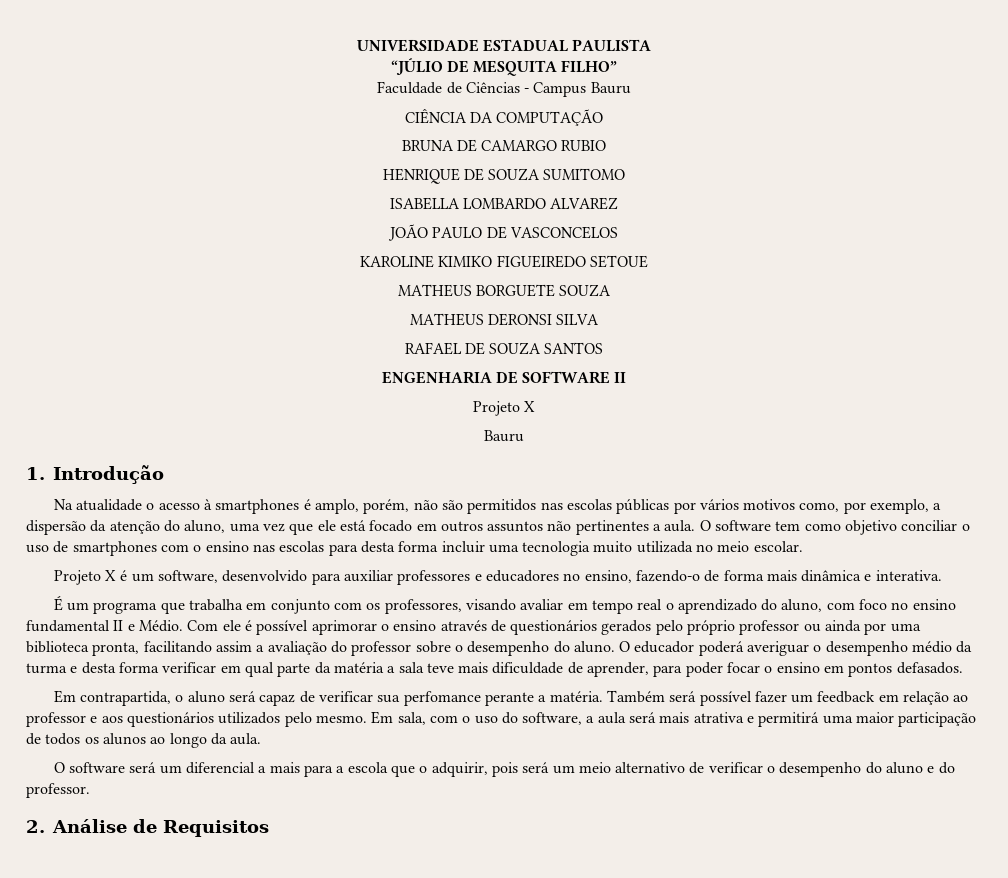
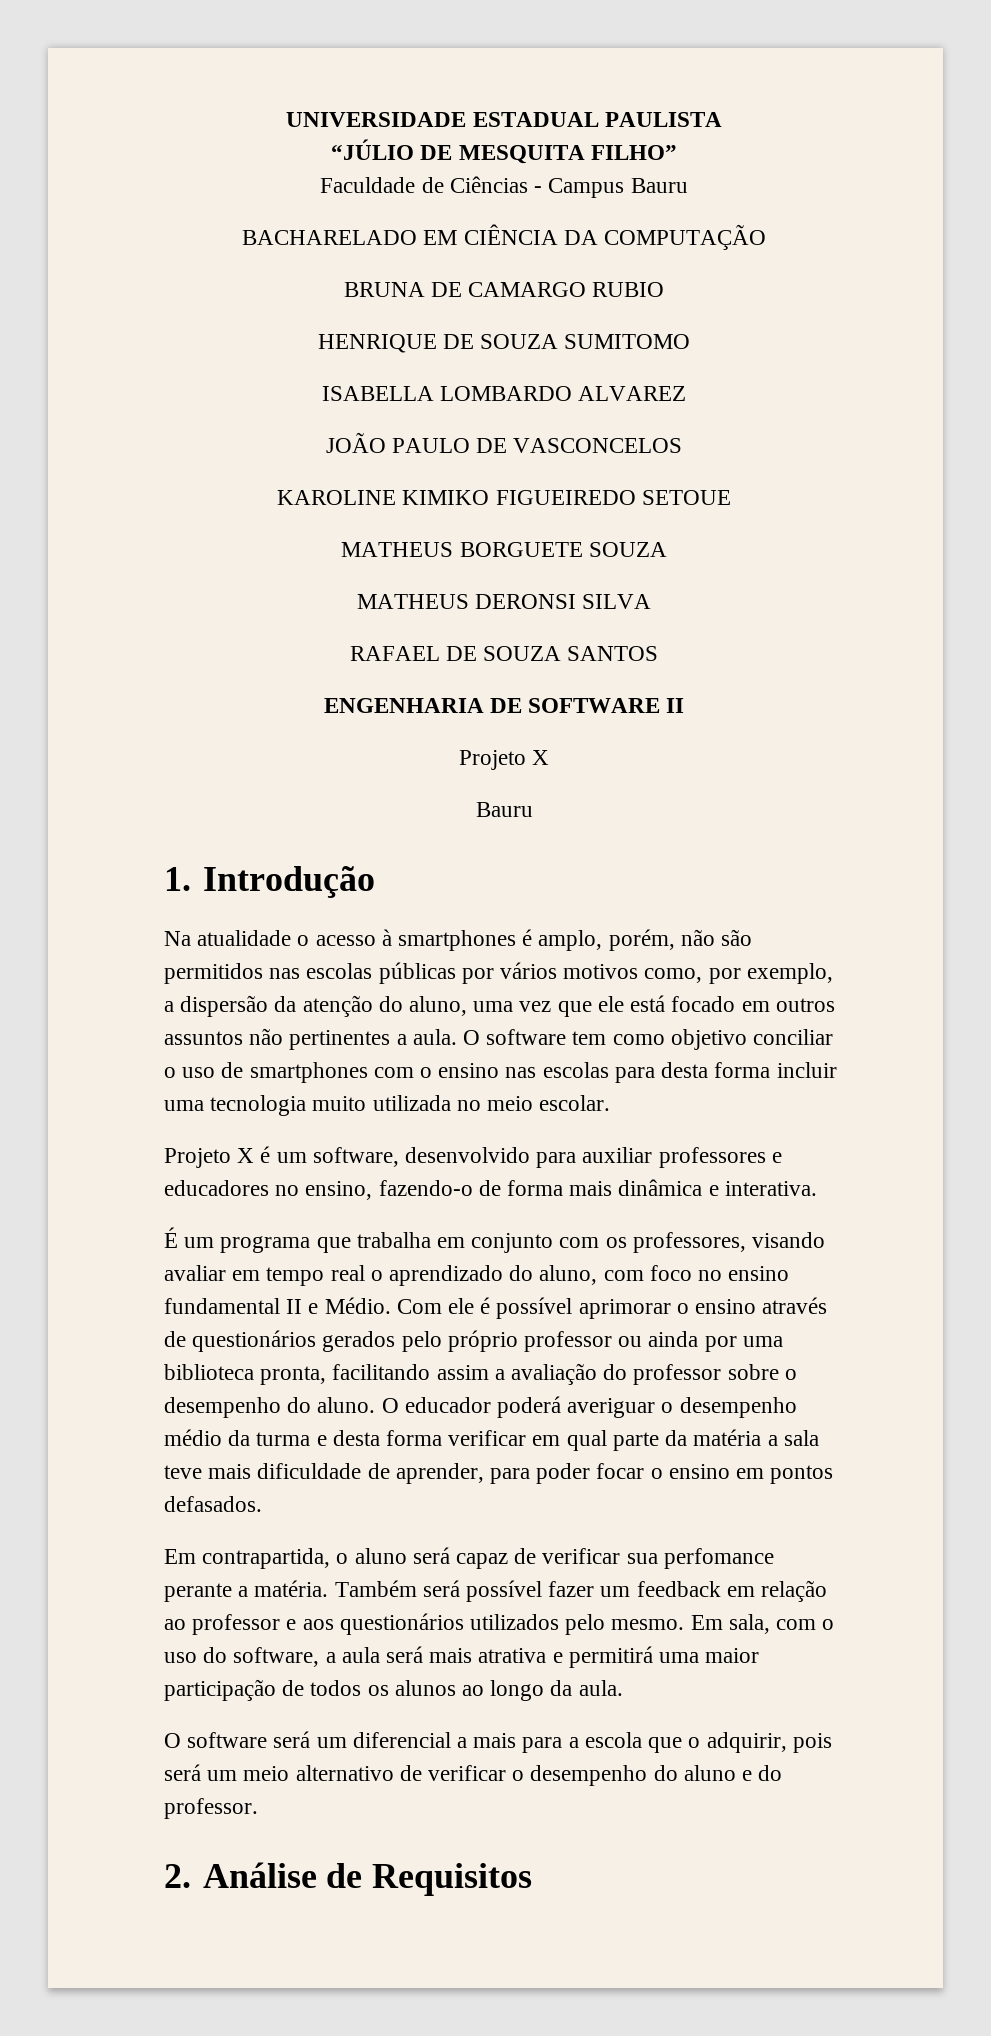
(631, 88) none -> [242,230,458,245] BACHARELADO EM

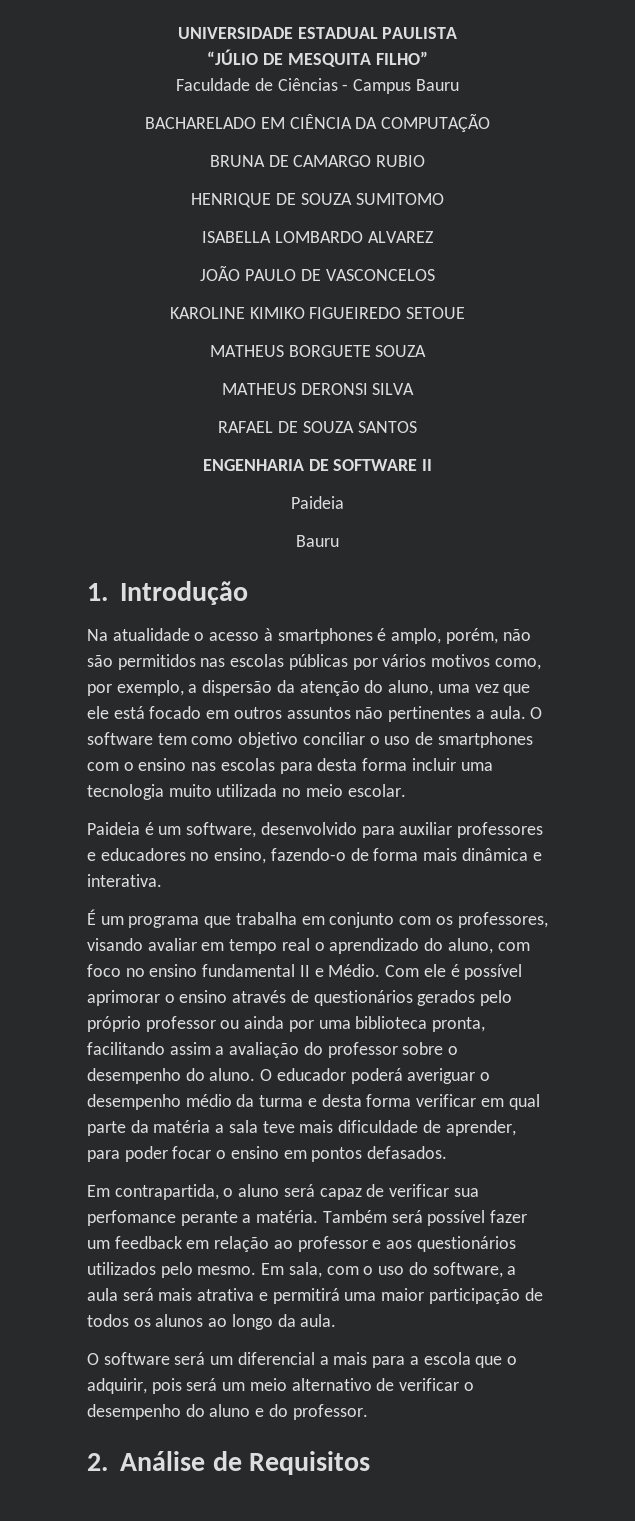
[458,750,550,770] Projeto X -> [291,496,344,509] Paideia
[164,1148,255,1168] Projeto X -> [87,822,140,835] Paideia

